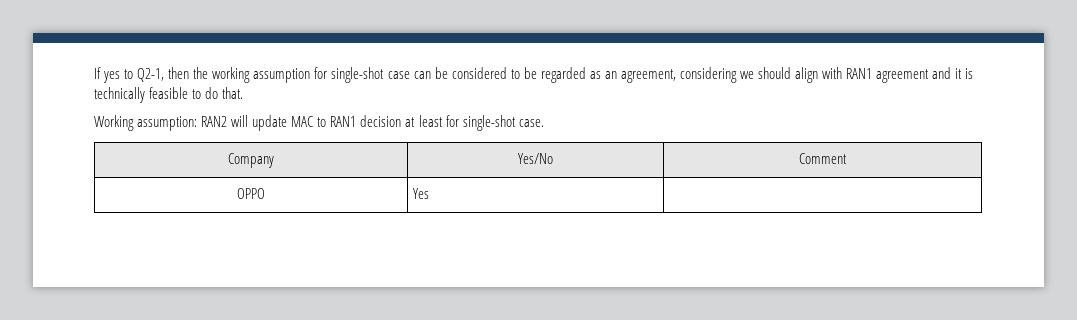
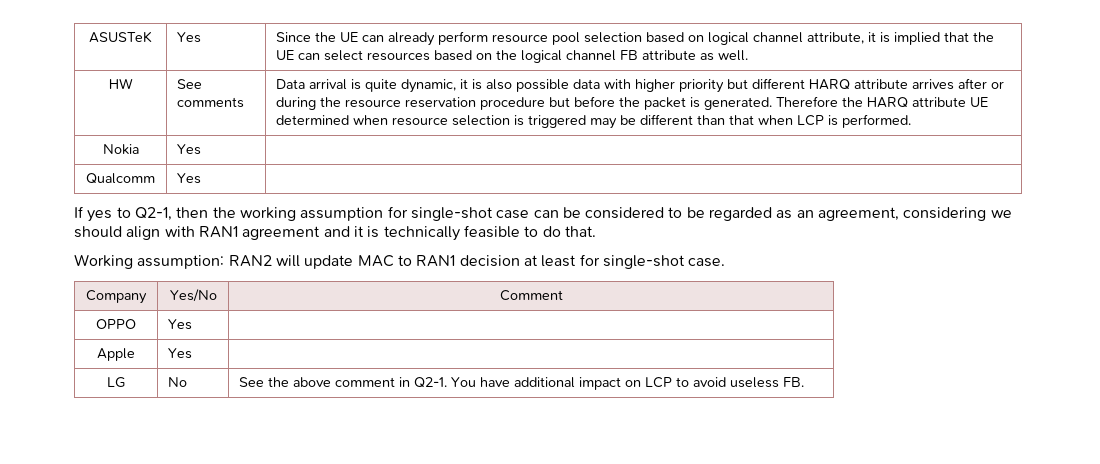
(94, 73) none -> [89,31,152,43] [177,32,202,43] [276,31,995,46] [276,50,749,63] [108,78,133,89] [177,79,203,89] [177,97,245,108] [276,78,1005,93] [276,96,989,110] [276,114,912,129] [102,144,139,155] [177,144,202,155] [86,173,155,184] [177,173,202,184] ASUSTeK | Yes | Since the UE can already perform resource pool selection based on logical channel attribute, it is implied that the UE can select resources based on the logical channel FB attribute as well. // HW | See comments | Data arrival is quite dynamic, it is also possible data with higher priority but different HARQ attribute arrives after or during the resource reservation procedure but before the packet is generated. Therefore the HARQ attribute UE determined when resource selection is triggered may be different than that when LCP is performed. // Nokia | Yes | // Qualcomm | Yes | //
(430, 193) none -> [97,348,135,361] [168,348,193,359] [106,377,126,388] [168,377,188,387] [239,377,805,390] // Apple | Yes | // LG | No | See the above comment in Q2-1. You have additional impact on LCP to avoid useless FB.

